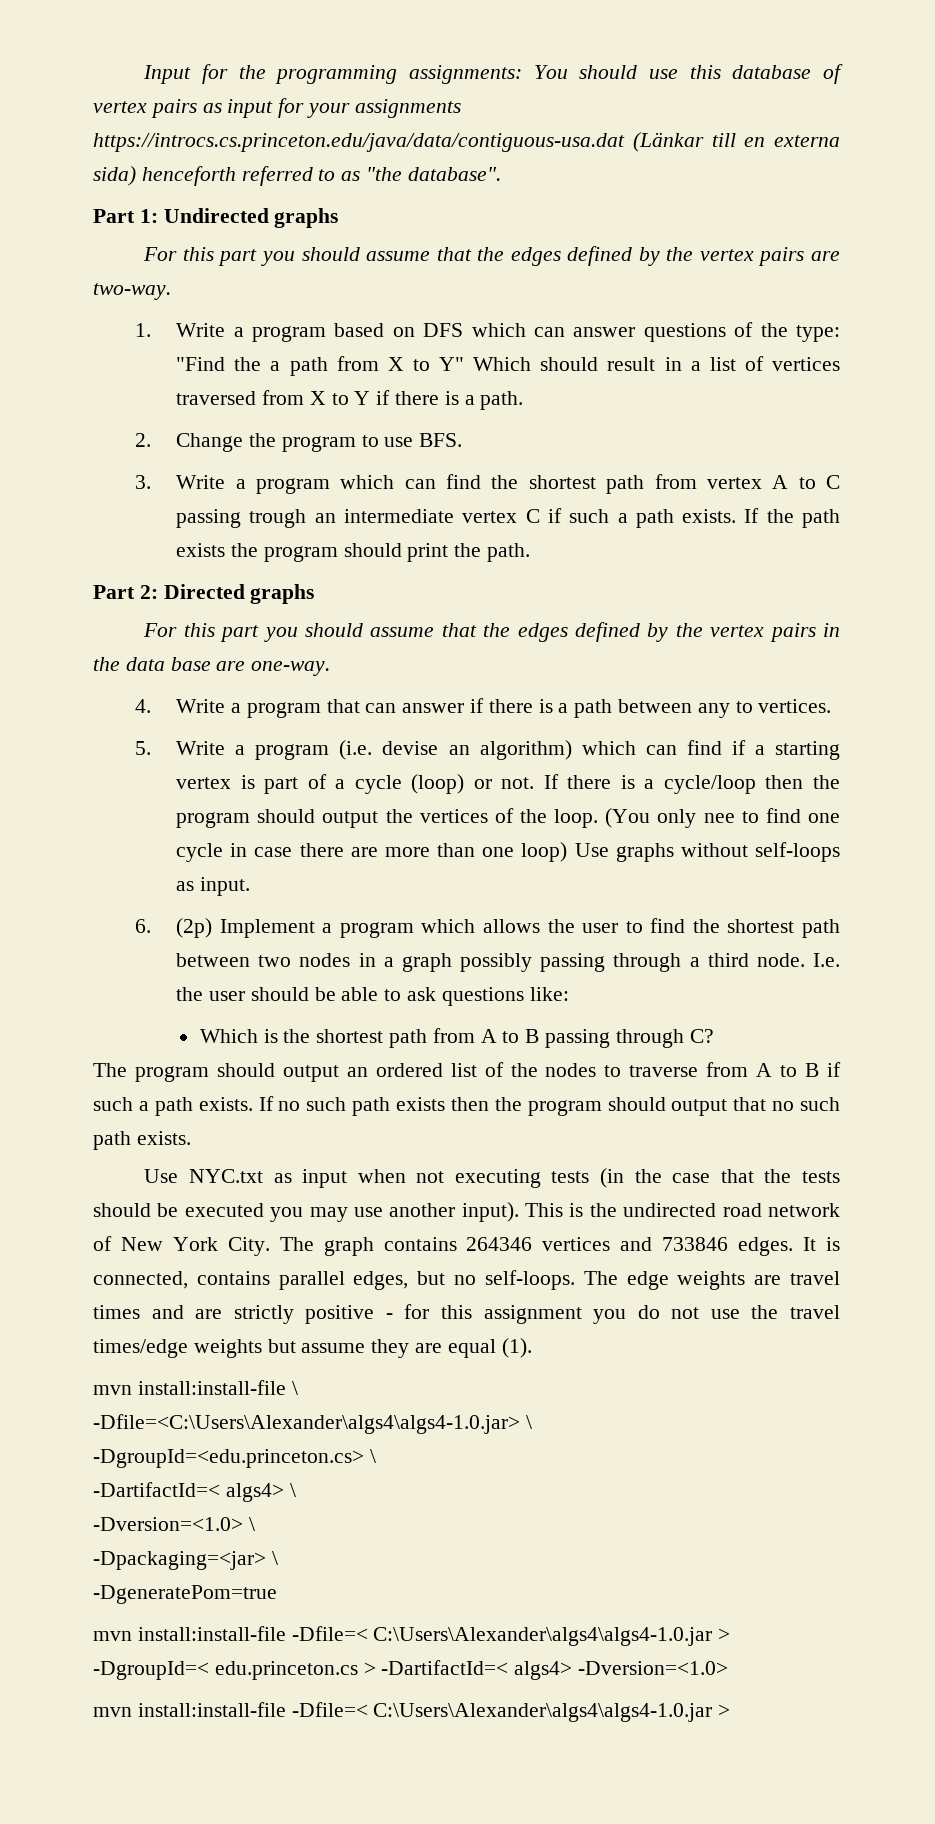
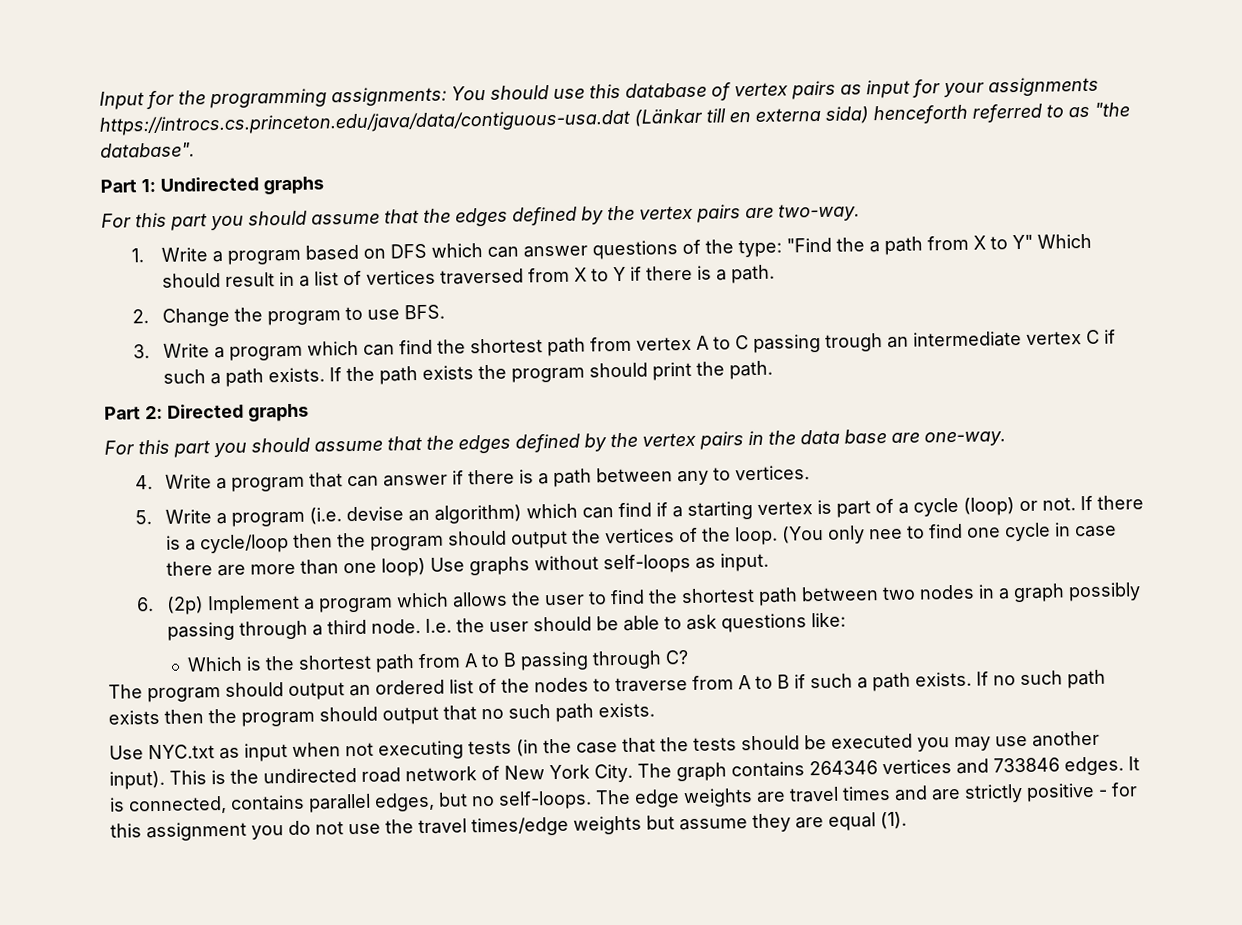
[93,1380,298,1395] [93,1414,532,1434] [93,1449,376,1468] [93,1482,296,1502] [93,1517,255,1531] [93,1551,278,1570] [93,1585,277,1604] [93,1626,731,1646] [93,1660,729,1680] [93,1702,731,1722] // mvn install:install-file \ // -Dfile=<C:\Users\Alexander\algs4\algs4-1.0.jar> \ // -DgroupId=<edu.princeton.cs> \ // -DartifactId=< algs4> \ // -Dversion=<1.0> \ // -Dpackaging=<jar> \ // -DgeneratePom=true // mvn install:install-file -Dfile=< C:\Users\Alexander\algs4\algs4-1.0.jar > -DgroupId=< edu.princeton.cs > -DartifactId=< algs4> -Dversion=<1.0> // mvn install:install-file -Dfile=< C:\Users\Alexander\algs4\algs4-1.0.jar > -> (907, 820) none

